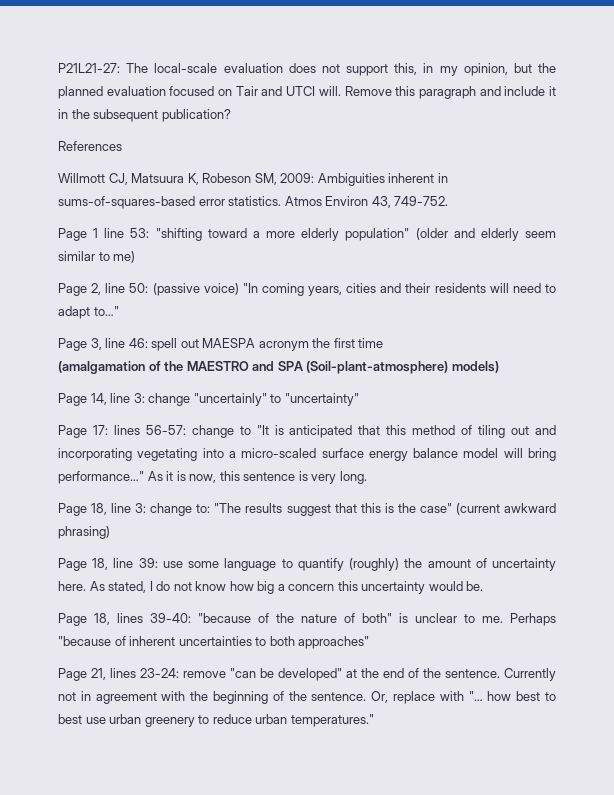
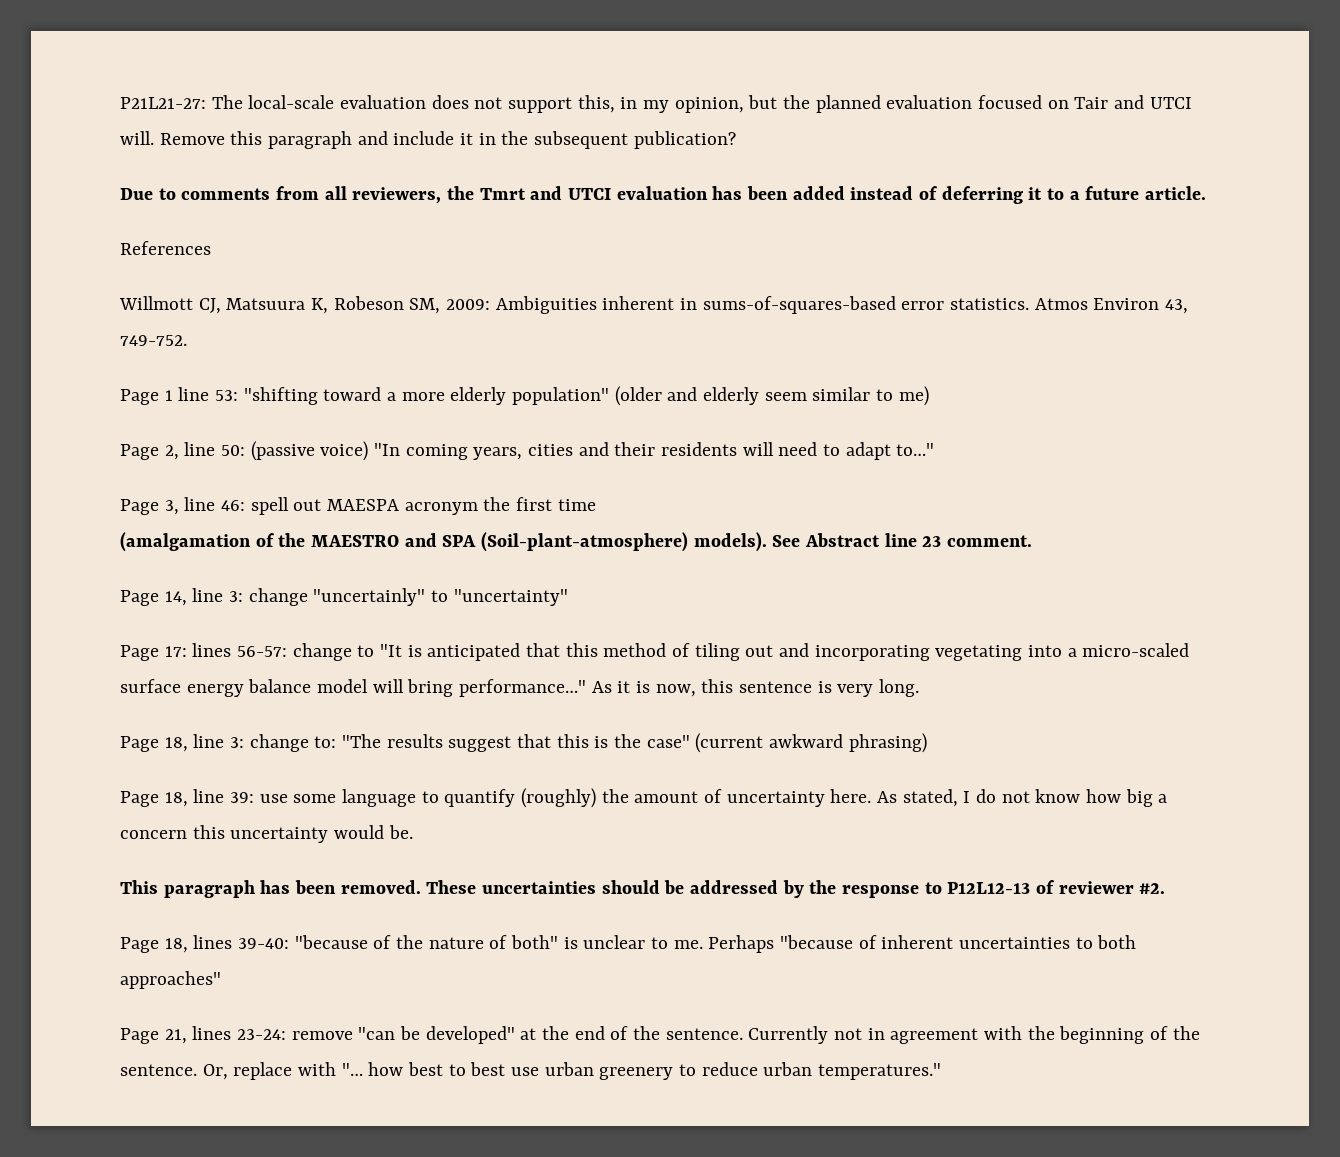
(231, 115) none -> [120,186,1207,204] // Due to comments from all reviewers, the Tmrt and UTCI evaluation has been added instead of deferring it to a future article.
[451,361,499,373] models) -> [693,532,1033,552] models). See Abstract line 23 comment.
(484, 586) none -> [120,880,1166,898] // This paragraph has been removed. These uncertainties should be addressed by the response to P12L12-13 of reviewer #2.

